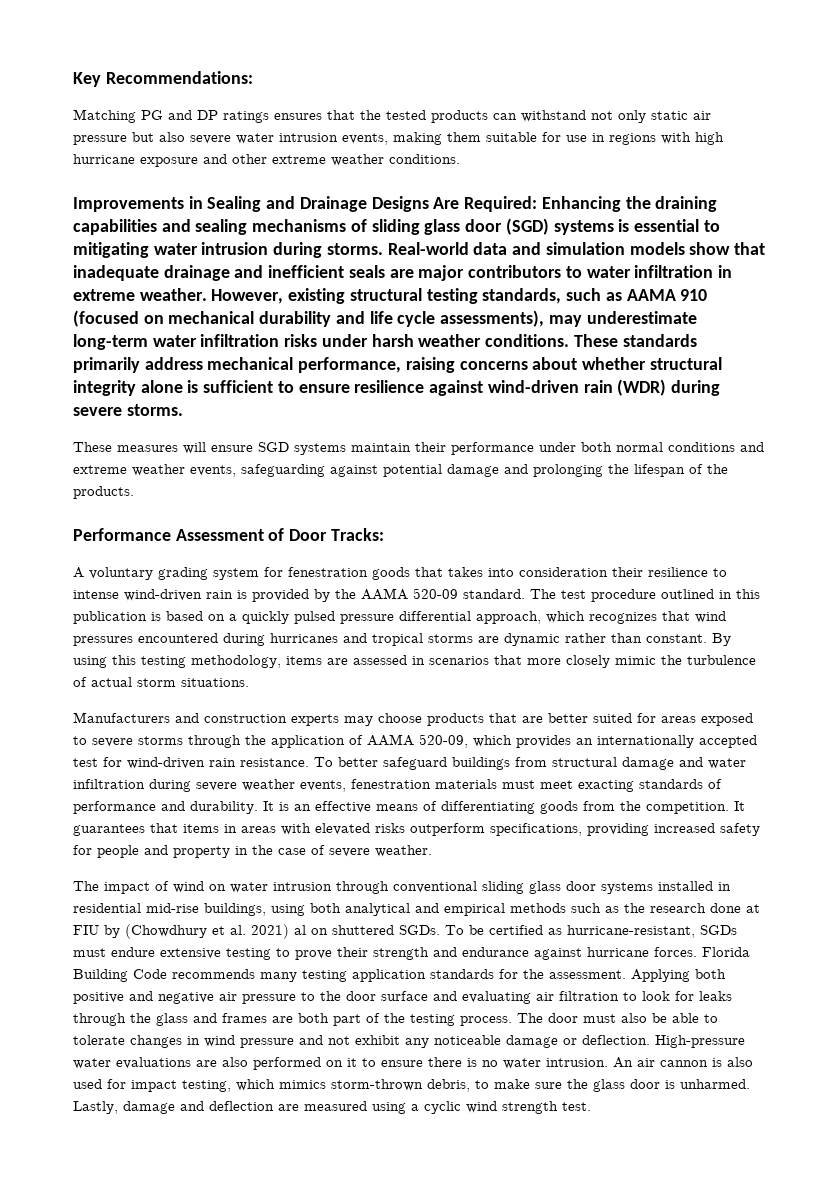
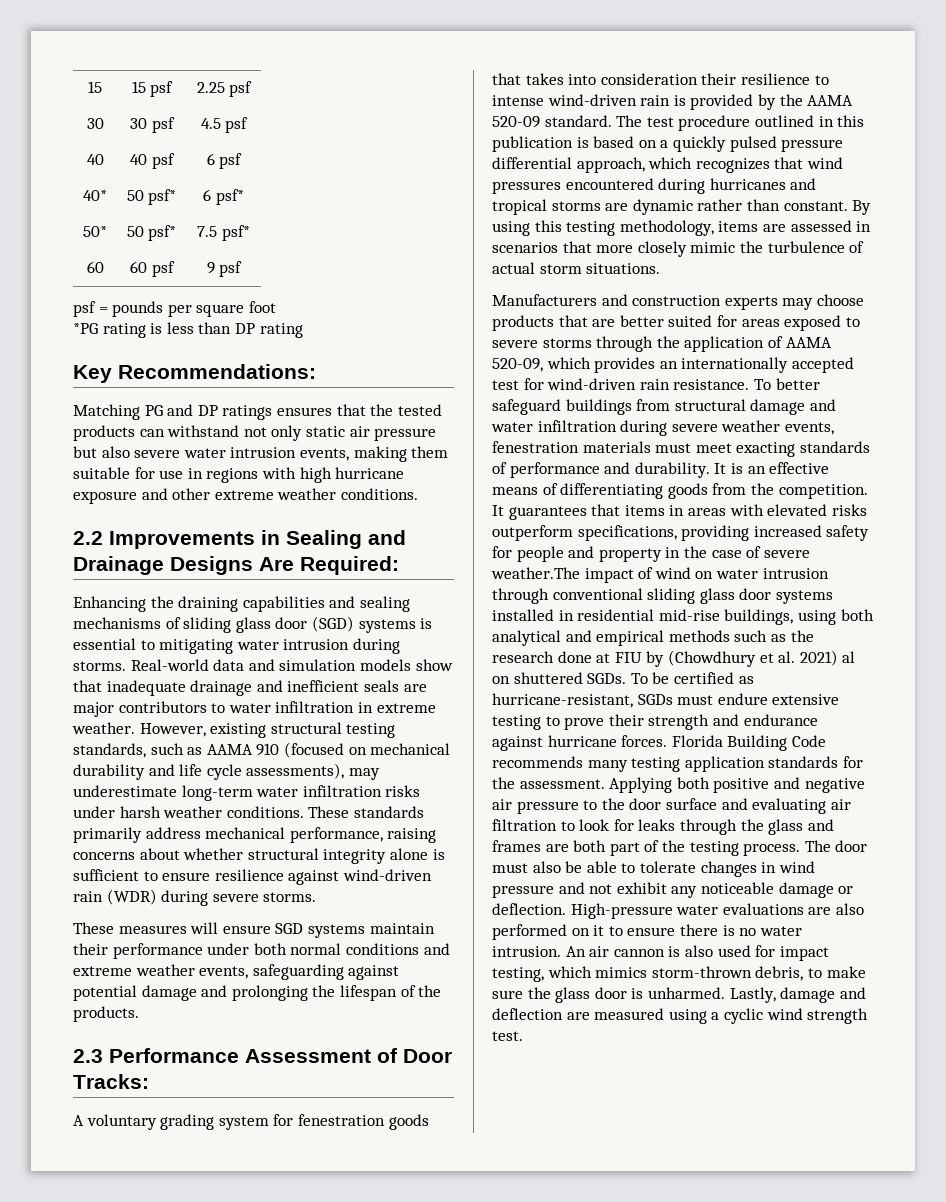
(73, 79) none -> [88,81,102,93] [131,81,174,97] [196,81,253,97] [86,118,104,129] [130,117,175,133] [200,117,249,133] [86,154,104,165] [130,153,175,169] [206,153,243,169] [83,190,107,201] [126,189,177,205] [203,189,244,205] [83,226,107,237] [126,225,177,241] [197,225,250,241] [86,261,104,273] [130,261,175,277] [206,261,243,277] [73,301,276,317] [73,322,303,338] 15 | 15 psf | 2.25 psf // 30 | 30 psf | 4.5 psf // 40 | 40 psf | 6 psf // 40* | 50 psf* | 6 psf* // 50* | 50 psf* | 7.5 psf* // 60 | 60 psf | 9 psf // psf = pounds per square foot // *PG rating is less than DP rating //
(460, 159) none -> [73,531,103,545] 2.2
(538, 204) none -> (399, 565) //
(134, 492) none -> [73,1049,103,1063] 2.3
[375,845,432,857] [73,881,99,891] weather. // The -> [491,567,580,579] weather.The

